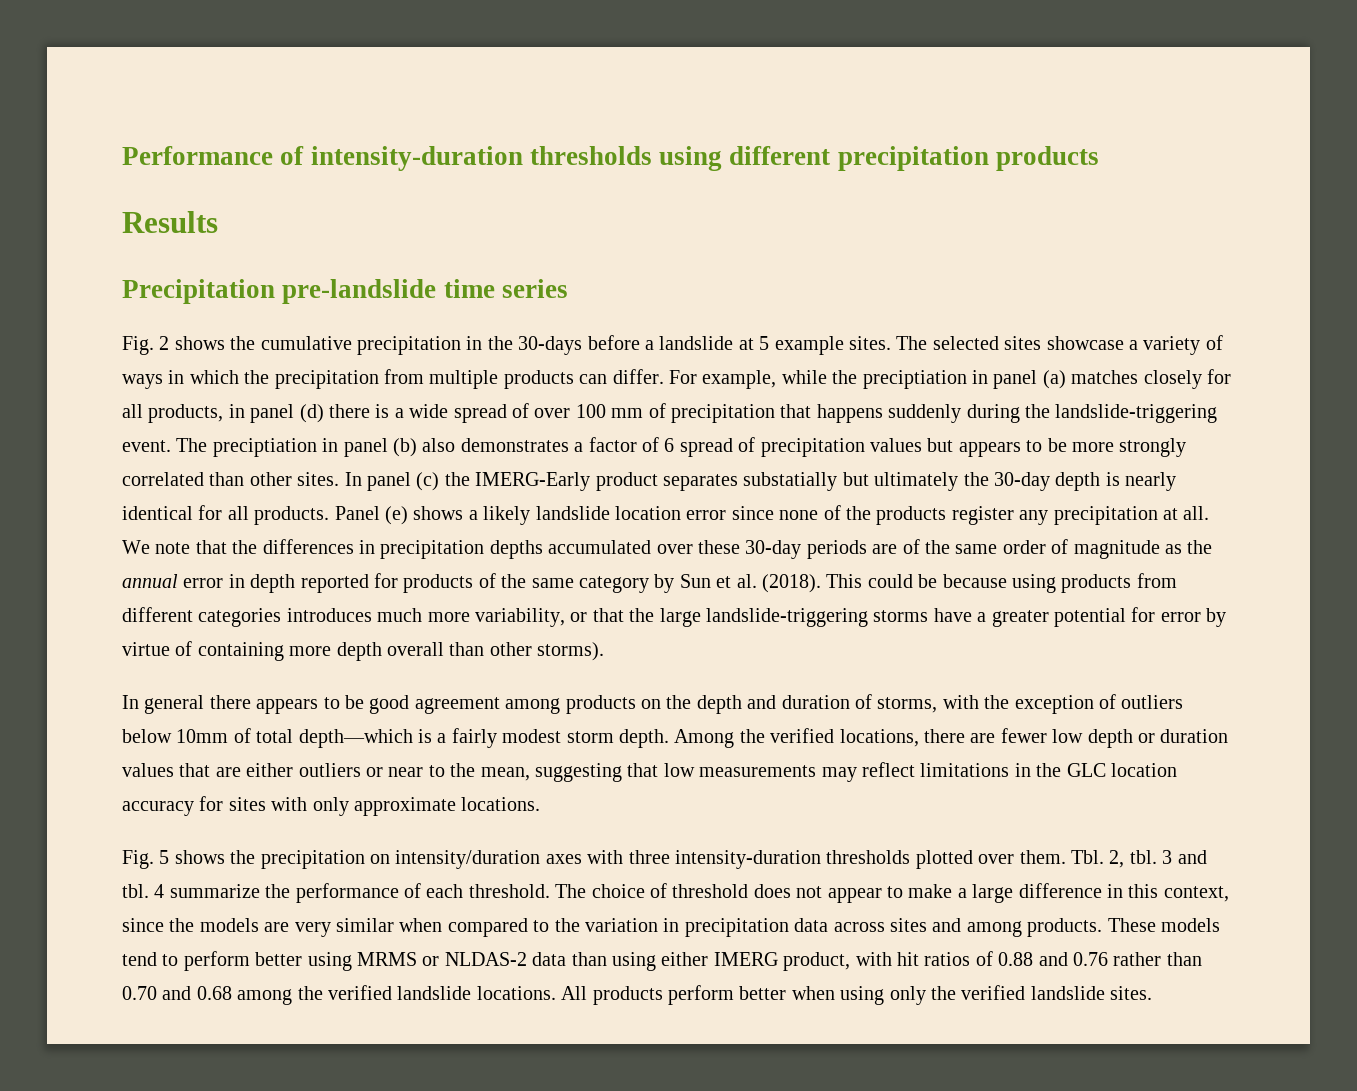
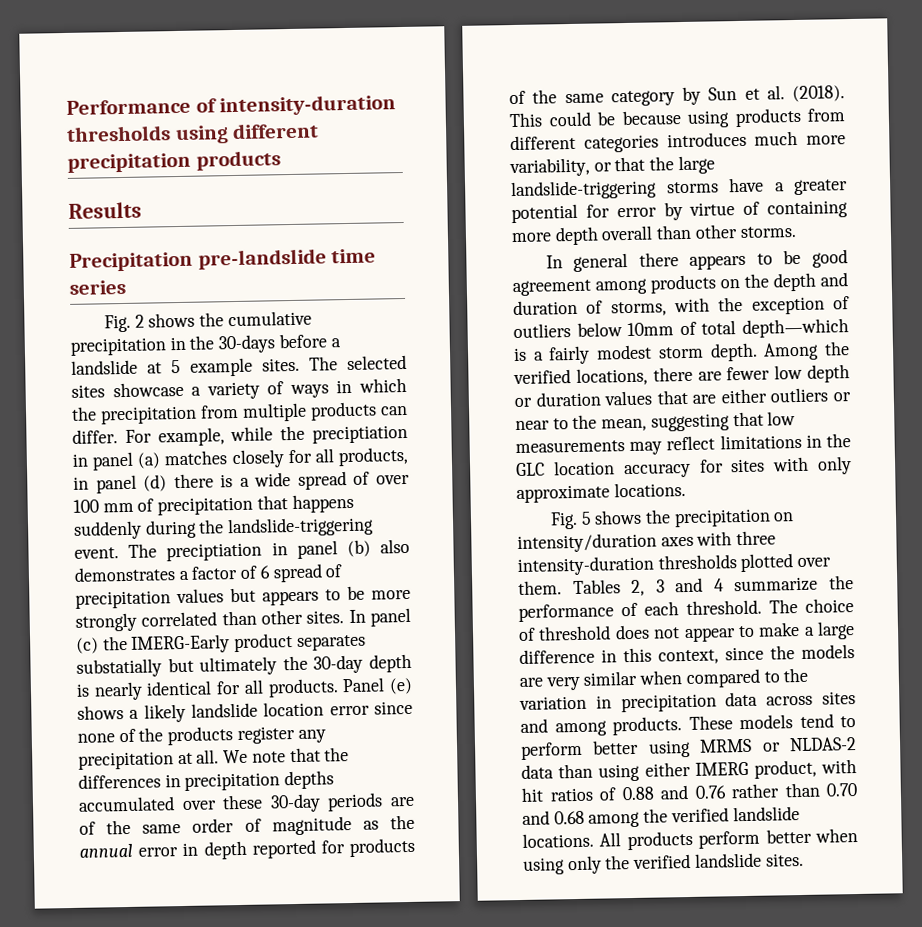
[537,642,605,661] storms). -> [739,226,797,238] storms.
[1070,850,1157,868] Tbl. 2, tbl. -> [572,579,646,596] Tables 2,
[122,884,149,898] tbl. -> (704, 585) none

